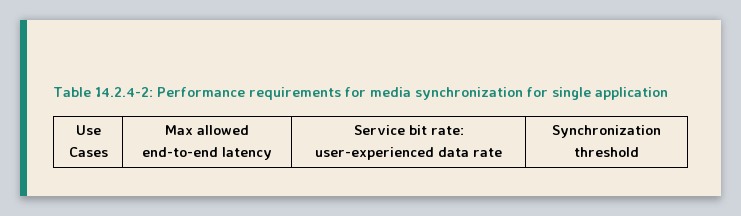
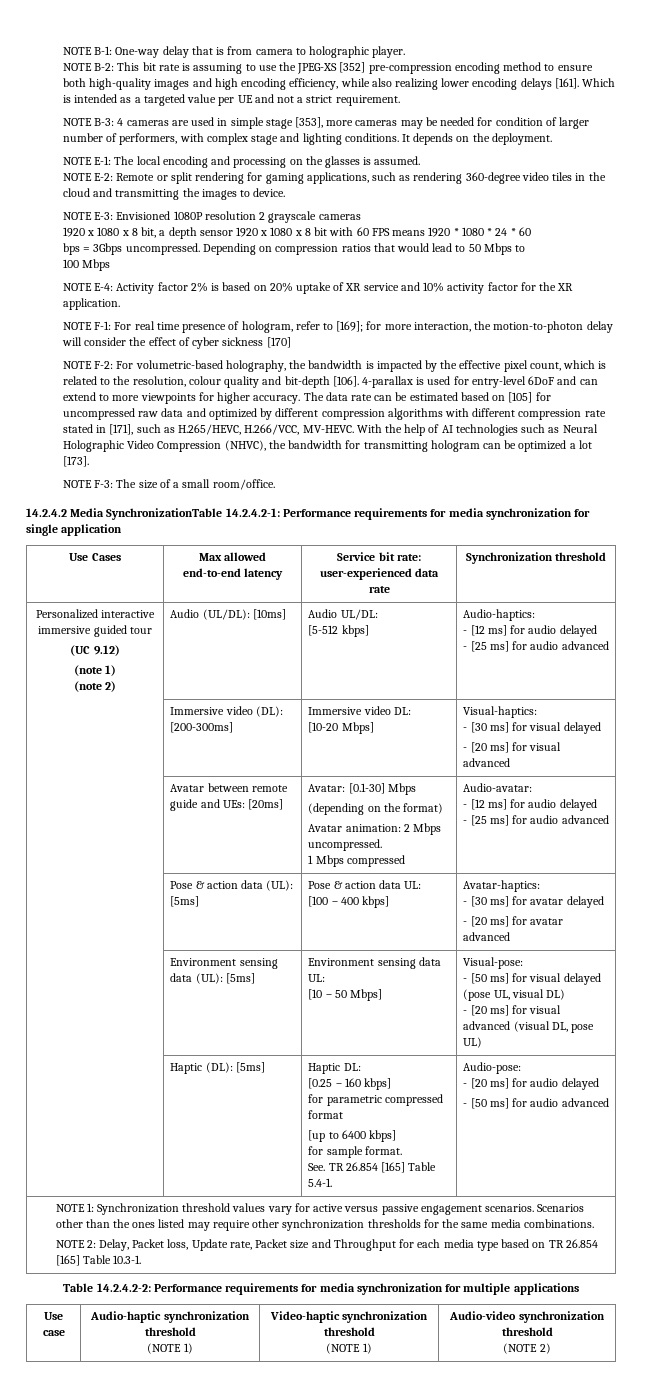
[53,87,153,97] Table 14.2.4-2: -> [62,46,406,58] [62,62,593,74] [62,78,616,90] [62,94,400,106] [62,117,590,129] [62,133,552,145] [62,156,421,168] [62,172,606,184] [62,188,286,200] [62,211,361,223] [62,227,531,239] [62,243,526,255] [62,259,111,271] [62,282,574,294] [62,298,120,310] [62,321,613,333] [61,337,291,349] [62,360,607,372] [62,376,598,388] [62,392,551,404] [62,408,606,420] [62,424,598,436] [62,440,592,452] [62,456,89,467] [62,479,275,490] [26,508,280,520] NOTE B-1: One-way delay that is from camera to holographic player. // NOTE B-2: This bit rate is assuming to use the JPEG-XS [352] pre-compression encoding method to ensure both high-quality images and high encoding efficiency, while also realizing lower encoding delays [161]. Which is intended as a targeted value per UE and not a strict requirement. // NOTE B-3: 4 cameras are used in simple stage [353], more cameras may be needed for condition of larger number of performers, with complex stage and lighting conditions. It depends on the deployment. // NOTE E-1: The local encoding and processing on the glasses is assumed. // NOTE E-2: Remote or split rendering for gaming applications, such as rendering 360-degree video tiles in the cloud and transmitting the images to device. // NOTE E-3: Envisioned 1080P resolution 2 grayscale cameras // 1920 x 1080 x 8 bit, a depth sensor 1920 x 1080 x 8 bit with 60 FPS means 1920 * 1080 * 24 * 60 // bps = 3Gbps uncompressed. Depending on compression ratios that would lead to 50 Mbps to // 100 Mbps // NOTE E-4: Activity factor 2% is based on 20% uptake of XR service and 10% activity factor for the XR application. // NOTE F-1: For real time presence of hologram, refer to [169]; for more interaction, the motion-to-photon delay will consider the effect of cyber sickness [170] // NOTE F-2: For volumetric-based holography, the bandwidth is impacted by the effective pixel count, which is related to the resolution, colour quality and bit-depth [106]. 4-parallax is used for entry-level 6DoF and can extend to more viewpoints for higher accuracy. The data rate can be estimated based on [105] for uncompressed raw data and optimized by different compression algorithms with different compression rate stated in [171], such as H.265/HEVC, H.266/VCC, MV-HEVC. With the help of AI technologies such as Neural Holographic Video Compression (NHVC), the bandwidth for transmitting hologram can be optimized a lot [173]. // NOTE F-3: The size of a small room/office. // 14.2.4.2 Media SynchronizationTable 14.2.4.2-1:
(639, 152) none -> [35,609,156,619] [38,625,152,637] [70,645,120,656] [73,665,117,676] [73,681,117,692] [170,609,286,620] [308,609,378,620] [308,625,369,637] [463,609,536,621] [463,625,597,637] [463,641,609,652] [170,706,283,717] [170,722,234,733] [308,706,411,715] [308,722,374,734] [463,706,538,718] [463,722,601,734] [463,742,562,753] [463,758,511,767] [170,783,288,792] [170,799,284,811] [308,783,416,795] [308,803,444,815] [308,823,442,835] [308,839,383,851] [308,855,405,867] [463,783,533,792] [463,799,597,811] [463,815,609,826] [170,880,294,891] [170,896,200,907] [308,880,422,889] [308,896,390,908] [463,880,541,892] [463,896,604,908] [463,916,564,927] [463,932,511,941] [170,958,278,969] [170,973,255,984] [308,957,441,969] [308,974,326,982] [308,989,383,1001] [463,957,524,969] [463,973,601,985] [463,989,566,1001] [463,1005,562,1016] [463,1021,595,1033] [463,1037,483,1048] [170,1062,265,1074] [308,1063,361,1074] [308,1078,392,1090] [308,1094,443,1106] [308,1110,344,1119] [308,1130,397,1142] [308,1146,402,1158] [308,1162,437,1173] [308,1178,333,1187] [463,1062,522,1074] [463,1078,599,1090] [463,1098,609,1109] [55,1203,585,1215] [55,1219,594,1231] [55,1239,598,1251] [55,1255,141,1266] [63,1283,579,1295] [44,1312,63,1320] [42,1330,65,1336] [90,1311,250,1323] [144,1327,196,1336] [147,1343,193,1354] [269,1311,429,1323] [323,1327,375,1336] [326,1343,372,1354] [449,1311,605,1323] [501,1327,553,1336] [503,1343,551,1354] // Personalized interactive immersive guided tour // (UC 9.12) // (note 1) // (note 2) | Audio (UL/DL): [10ms] | Audio UL/DL: // [5-512 kbps] | Audio-haptics: // - [12 ms] for audio delayed // - [25 ms] for audio advanced // | Immersive video (DL): [200-300ms] | Immersive video DL: // [10-20 Mbps] | Visual-haptics: // - [30 ms] for visual delayed // - [20 ms] for visual advanced // | Avatar between remote guide and UEs: [20ms] | Avatar: [0.1-30] Mbps // (depending on the format) // Avatar animation: 2 Mbps uncompressed. // 1 Mbps compressed | Audio-avatar: // - [12 ms] for audio delayed // - [25 ms] for audio advanced // | Pose & action data (UL): [5ms] | Pose & action data UL: // [100 – 400 kbps] | Avatar-haptics: // - [30 ms] for avatar delayed // - [20 ms] for avatar advanced // | Environment sensing data (UL): [5ms] | Environment sensing data UL: // [10 – 50 Mbps] | Visual-pose: // - [50 ms] for visual delayed (pose UL, visual DL) // - [20 ms] for visual advanced (visual DL, pose UL) // | Haptic (DL): [5ms] | Haptic DL: // [0.25 – 160 kbps] // for parametric compressed format // [up to 6400 kbps] // for sample format. // See. TR 26.854 [165] Table 5.4-1. | Audio-pose: // - [20 ms] for audio delayed // - [50 ms] for audio advanced // NOTE 1: Synchronization threshold values vary for active versus passive engagement scenarios. Scenarios other than the ones listed may require other synchronization thresholds for the same media combinations. // NOTE 2: Delay, Packet loss, Update rate, Packet size and Throughput for each media type based on TR 26.854 [165] Table 10.3-1. // Table 14.2.4.2-2: Performance requirements for media synchronization for multiple applications // Use case | Audio-haptic synchronization threshold // (NOTE 1) | Video-haptic synchronization threshold // (NOTE 1) | Audio-video synchronization threshold // (NOTE 2)

